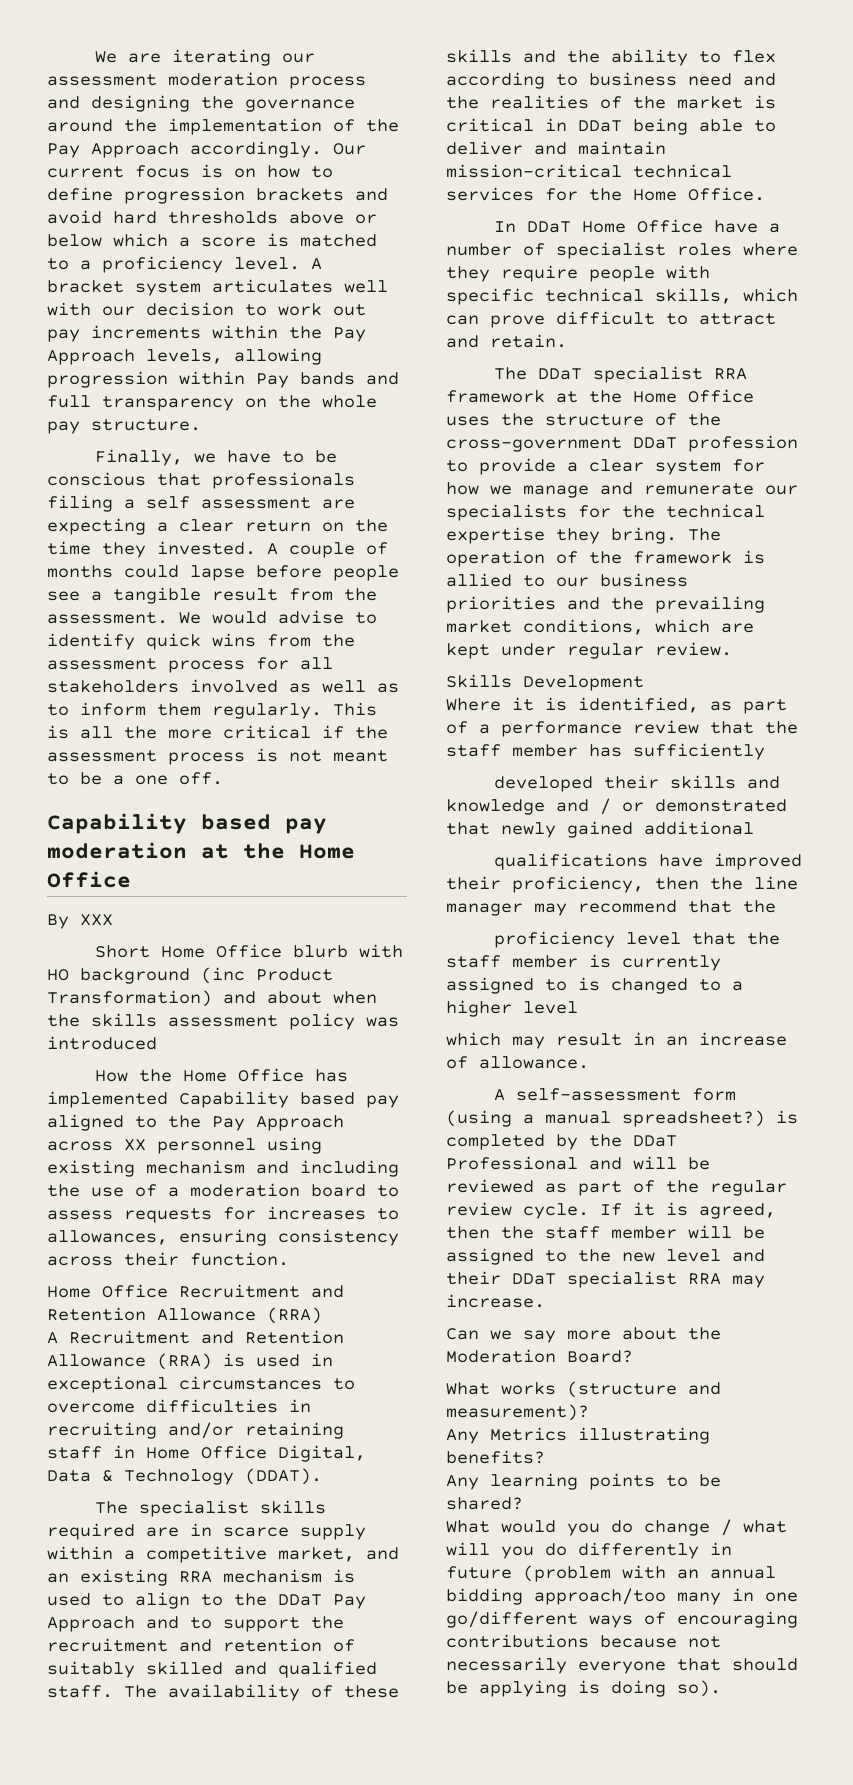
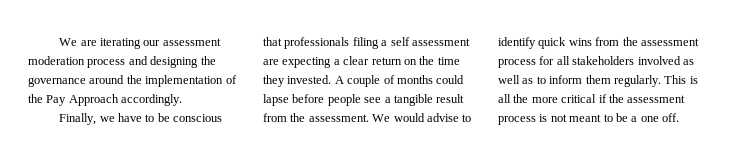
[333,143,366,155] [47,164,333,178] [47,187,388,204] [47,210,377,224] [47,233,377,247] [47,256,322,273] [47,279,388,296] [47,302,366,316] [47,325,366,342] [47,348,322,365] [47,371,399,388] [47,395,377,411] [47,419,201,434] Our current focus is on how to define progression brackets and avoid hard thresholds above or below which a score is matched to a proficiency level. A bracket system articulates well with our decision to work out pay increments within the Pay Approach levels, allowing progression within Pay bands and full transparency on the whole pay structure. -> (183, 100) none
[47,813,327,834] [47,842,355,859] [47,871,131,888] [47,914,113,929] [94,944,403,958] [47,967,333,984] [47,990,377,1007] [47,1013,399,1030] [47,1036,157,1050] [94,1068,348,1082] [47,1091,399,1108] [47,1114,344,1131] [47,1137,322,1154] [47,1160,399,1177] [47,1183,399,1197] [47,1206,399,1223] [47,1229,399,1246] [47,1252,289,1266] [47,1284,344,1298] [47,1307,322,1324] [47,1330,344,1344] [47,1353,333,1370] [47,1376,355,1393] [47,1399,311,1413] [47,1422,344,1439] [47,1445,366,1462] [47,1468,322,1485] [94,1500,326,1517] [47,1523,366,1540] [47,1546,399,1563] [47,1569,355,1586] [47,1592,366,1609] [47,1616,344,1632] [47,1638,355,1652] [47,1661,377,1678] [47,1684,399,1701] [446,49,776,66] [446,72,776,89] [446,95,776,109] [446,118,776,135] [446,141,666,155] [446,164,732,178] [446,187,765,201] [493,219,780,233] [446,242,798,259] [446,265,710,282] [446,288,798,305] [446,311,776,328] [446,334,567,348] [493,366,747,383] [446,389,754,403] [446,413,721,426] [446,435,798,452] [446,458,765,475] [446,482,798,498] [446,504,765,521] [446,527,721,544] [446,550,765,567] [446,573,688,587] [446,596,765,613] [446,619,754,635] [446,642,732,659] [446,674,644,691] [446,697,787,714] [446,720,798,737] [446,743,765,760] [493,775,780,792] [446,798,787,815] [446,821,754,838] [493,853,802,870] [446,876,798,893] [446,900,776,916] [493,931,780,948] [446,954,721,971] [446,977,743,994] [446,1000,578,1017] [446,1032,787,1049] [446,1056,589,1069] [493,1088,736,1101] [446,1110,798,1127] [446,1134,677,1150] [446,1156,710,1170] [446,1179,787,1196] [446,1202,776,1219] [446,1225,765,1239] [446,1248,765,1265] [446,1271,765,1288] [446,1294,545,1308] [446,1327,721,1343] [446,1349,633,1363] [446,1381,721,1398] [446,1404,589,1421] [446,1427,710,1444] [446,1450,545,1464] [446,1473,721,1490] [446,1497,523,1510] [446,1519,787,1536] [446,1542,732,1559] [446,1565,776,1582] [446,1588,798,1605] [446,1611,798,1628] [446,1634,721,1648] [446,1657,798,1674] [446,1680,721,1697] // Capability based pay moderation at the Home Office // By XXX // Short Home Office blurb with HO background (inc Product Transformation) and about when the skills assessment policy was introduced // How the Home Office has implemented Capability based pay aligned to the Pay Approach across XX personnel using existing mechanism and including the use of a moderation board to assess requests for increases to allowances, ensuring consistency across their function. // Home Office Recruitment and Retention Allowance (RRA) // A Recruitment and Retention Allowance (RRA) is used in exceptional circumstances to overcome difficulties in recruiting and/or retaining staff in Home Office Digital, Data & Technology (DDAT). // The specialist skills required are in scarce supply within a competitive market, and an existing RRA mechanism is used to align to the DDaT Pay Approach and to support the recruitment and retention of suitably skilled and qualified staff. The availability of these skills and the ability to flex according to business need and the realities of the market is critical in DDaT being able to deliver and maintain mission-critical technical services for the Home Office. // In DDaT Home Office have a number of specialist roles where they require people with specific technical skills, which can prove difficult to attract and retain. // The DDaT specialist RRA framework at the Home Office uses the structure of the cross-government DDaT profession to provide a clear system for how we manage and remunerate our specialists for the technical expertise they bring. The operation of the framework is allied to our business priorities and the prevailing market conditions, which are kept under regular review. // Skills Development // Where it is identified, as part of a performance review that the staff member has sufficiently // developed their skills and knowledge and / or demonstrated that newly gained additional // qualifications have improved their proficiency, then the line manager may recommend that the // proficiency level that the staff member is currently assigned to is changed to a higher level // which may result in an increase of allowance. // A self-assessment form (using a manual spreadsheet?) is completed by the DDaT Professional and will be reviewed as part of the regular review cycle. If it is agreed, then the staff member will be assigned to the new level and their DDaT specialist RRA may increase. // Can we say more about the Moderation Board? // What works (structure and measurement)? // Any Metrics illustrating benefits? // Any learning points to be shared? // What would you do change / what will you do differently in future (problem with an annual bidding approach/too many in one go/different ways of encouraging contributions because not necessarily everyone that should be applying is doing so). -> (679, 117) none

